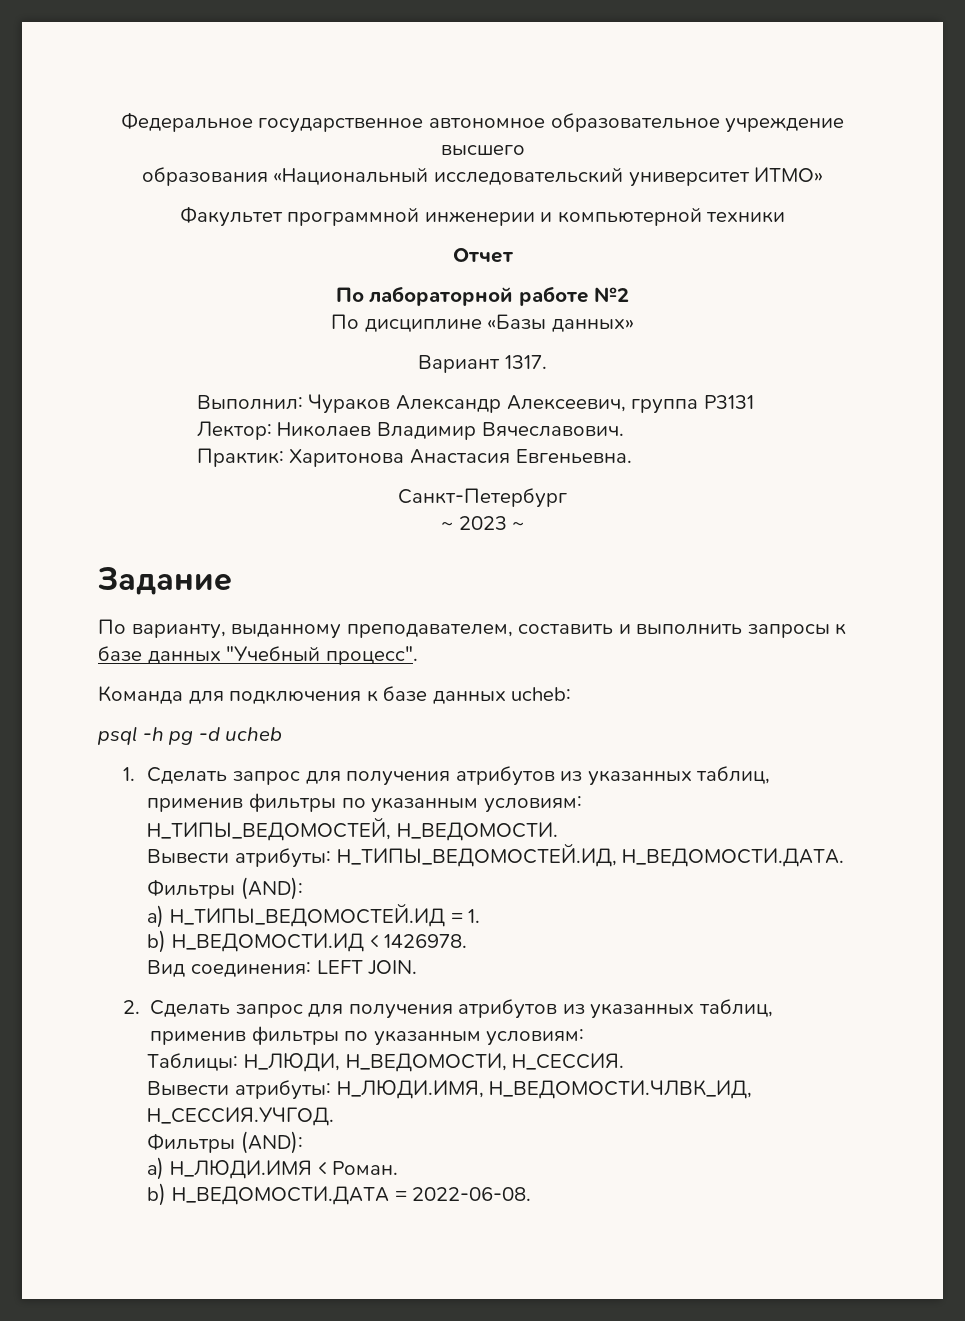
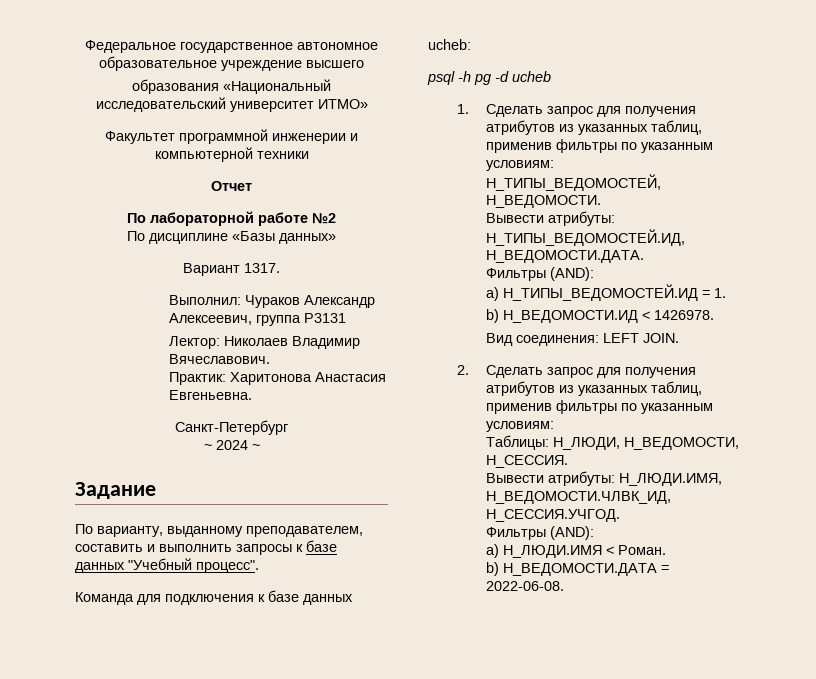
[458,516,507,530] 2023 -> [215,440,248,450] 2024

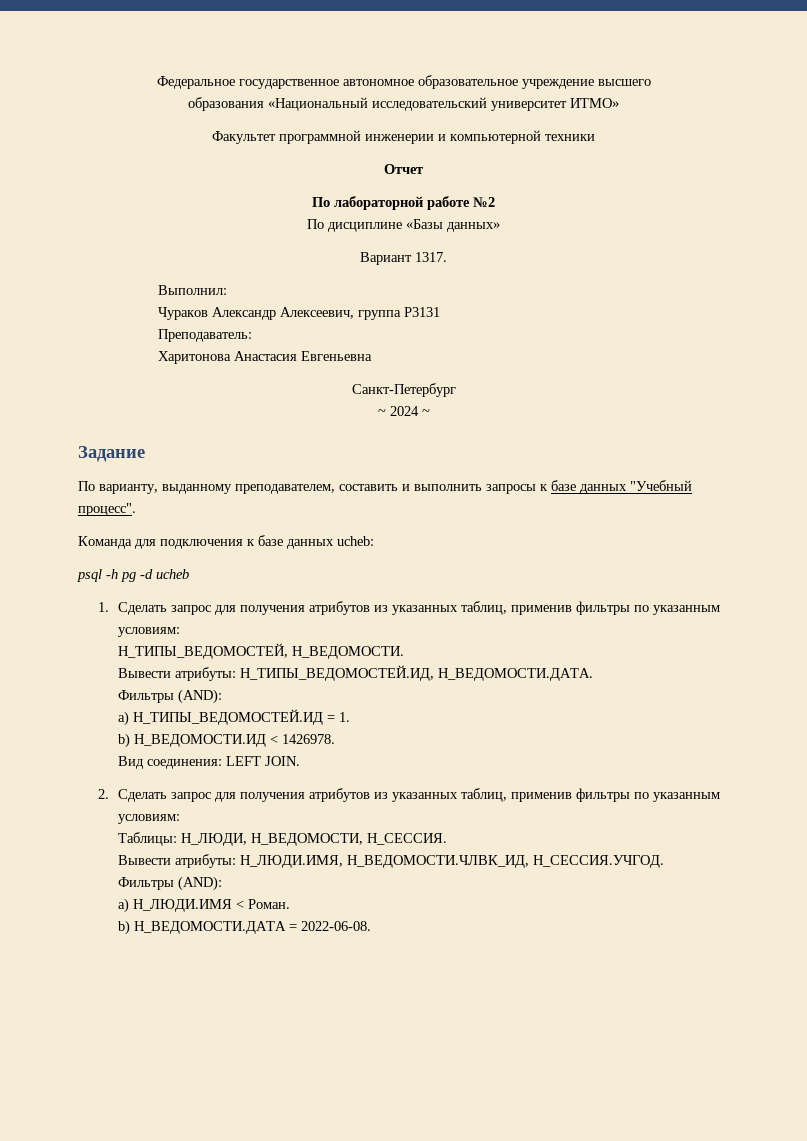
(241, 300) none -> (228, 290) //
[168,336,360,349] [168,354,270,364] [168,372,226,385] Лектор: Николаев Владимир Вячеславович. // Практик: -> [158,329,253,342] Преподаватель: //
[168,390,252,400] Евгеньевна. -> [301,351,373,361] Евгеньевна

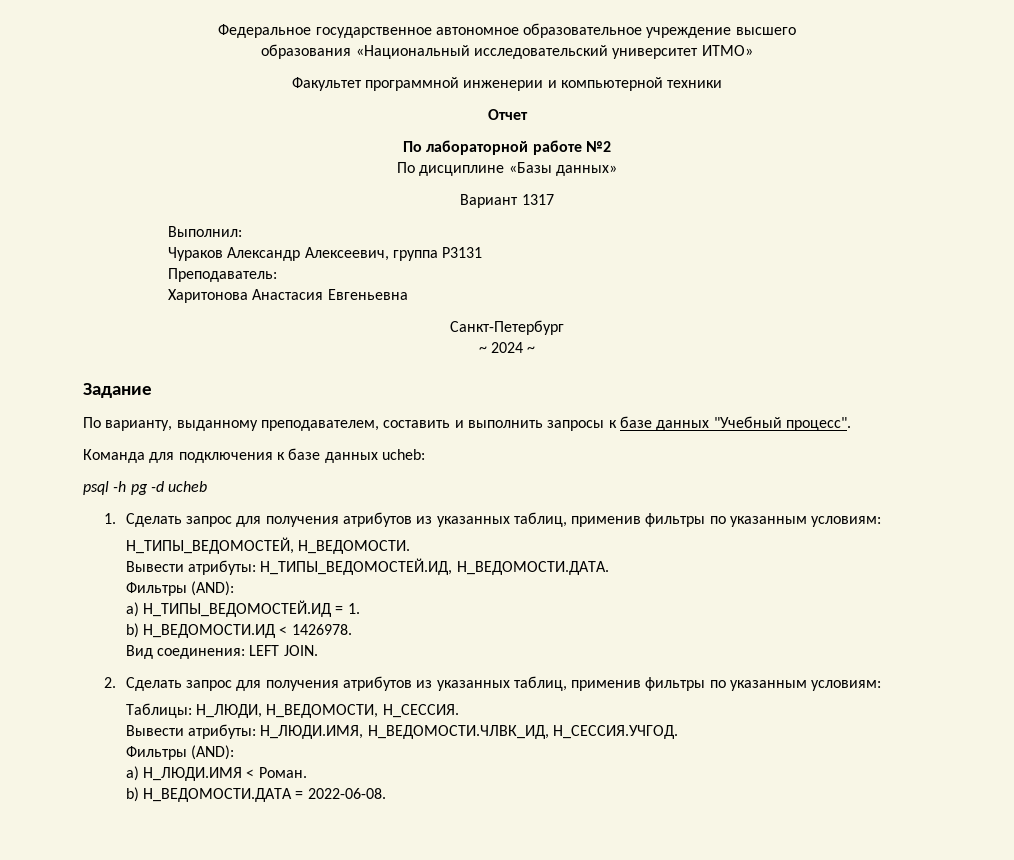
[415,252,447,262] 1317. -> [521,194,554,205] 1317

